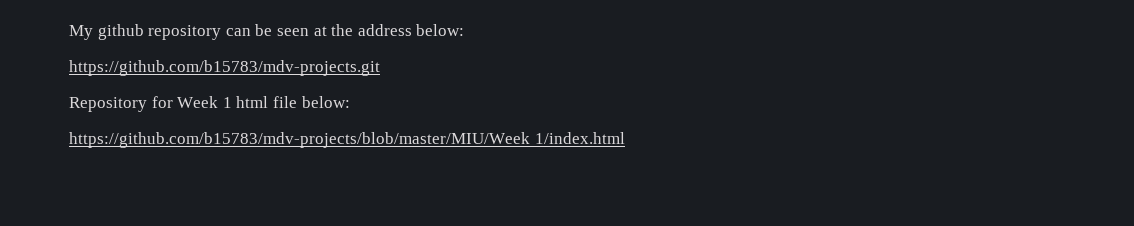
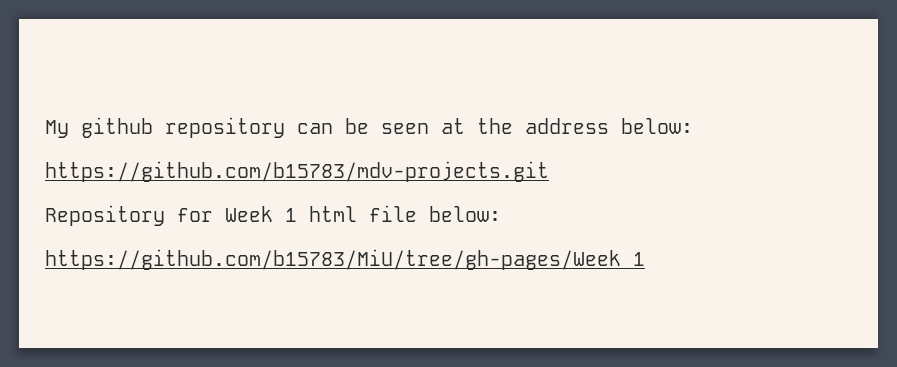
[69,132,625,148] https://github.com/b15783/mdv-projects/blob/master/MIU/Week 1/index.html -> [45,249,645,270] https://github.com/b15783/MiU/tree/gh-pages/Week 1

